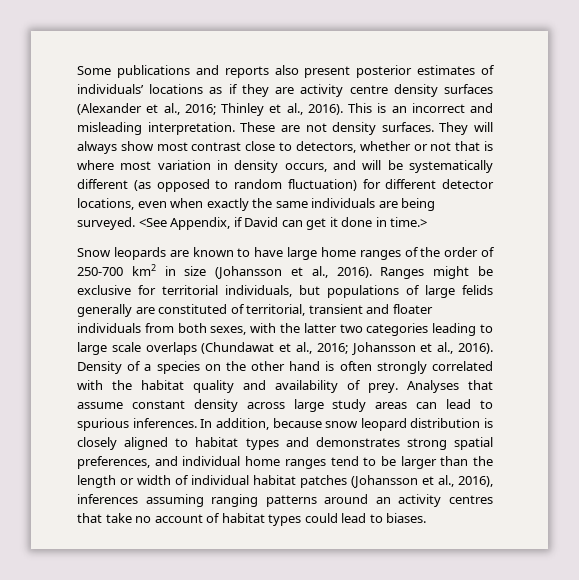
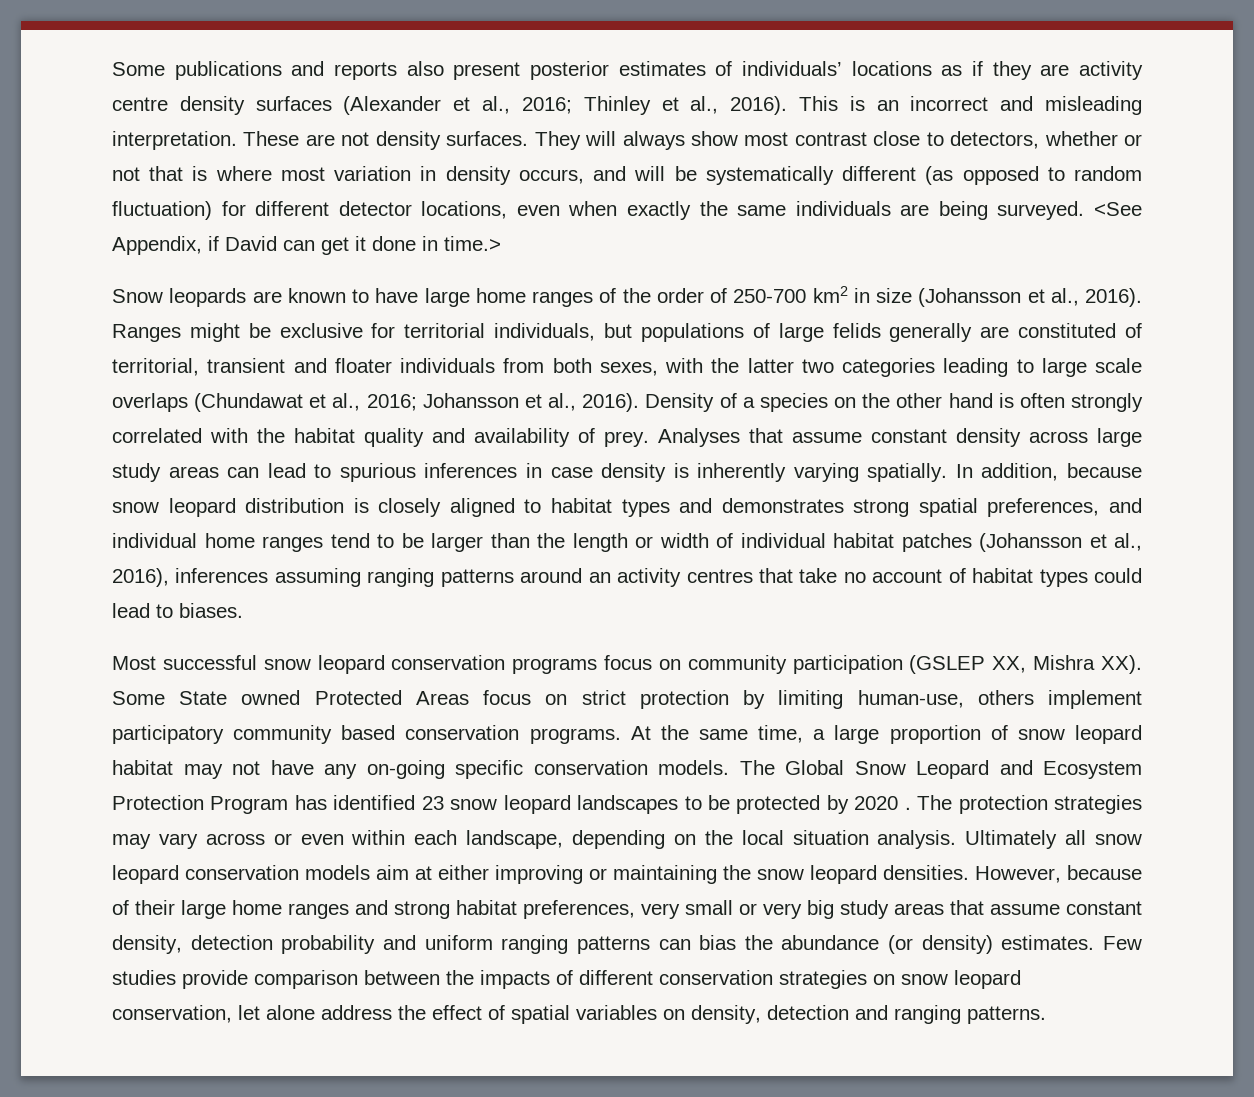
[132,418,197,428] inferences. -> [424,463,948,482] inferences in case density is inherently varying spatially.
(427, 518) none -> [112,655,1142,674] [112,690,1143,709] [112,725,1142,744] [112,760,1142,779] [112,795,1142,814] [112,830,1142,849] [112,865,1142,884] [112,900,1142,919] [112,935,1142,954] [112,970,1021,989] [112,1005,1046,1024] // Most successful snow leopard conservation programs focus on community participation (GSLEP XX, Mishra XX). Some State owned Protected Areas focus on strict protection by limiting human-use, others implement participatory community based conservation programs. At the same time, a large proportion of snow leopard habitat may not have any on-going specific conservation models. The Global Snow Leopard and Ecosystem Protection Program has identified 23 snow leopard landscapes to be protected by 2020 . The protection strategies may vary across or even within each landscape, depending on the local situation analysis. Ultimately all snow leopard conservation models aim at either improving or maintaining the snow leopard densities. However, because of their large home ranges and strong habitat preferences, very small or very big study areas that assume constant density, detection probability and uniform ranging patterns can bias the abundance (or density) estimates. Few studies provide comparison between the impacts of different conservation strategies on snow leopard conservation, let alone address the effect of spatial variables on density, detection and ranging patterns.

